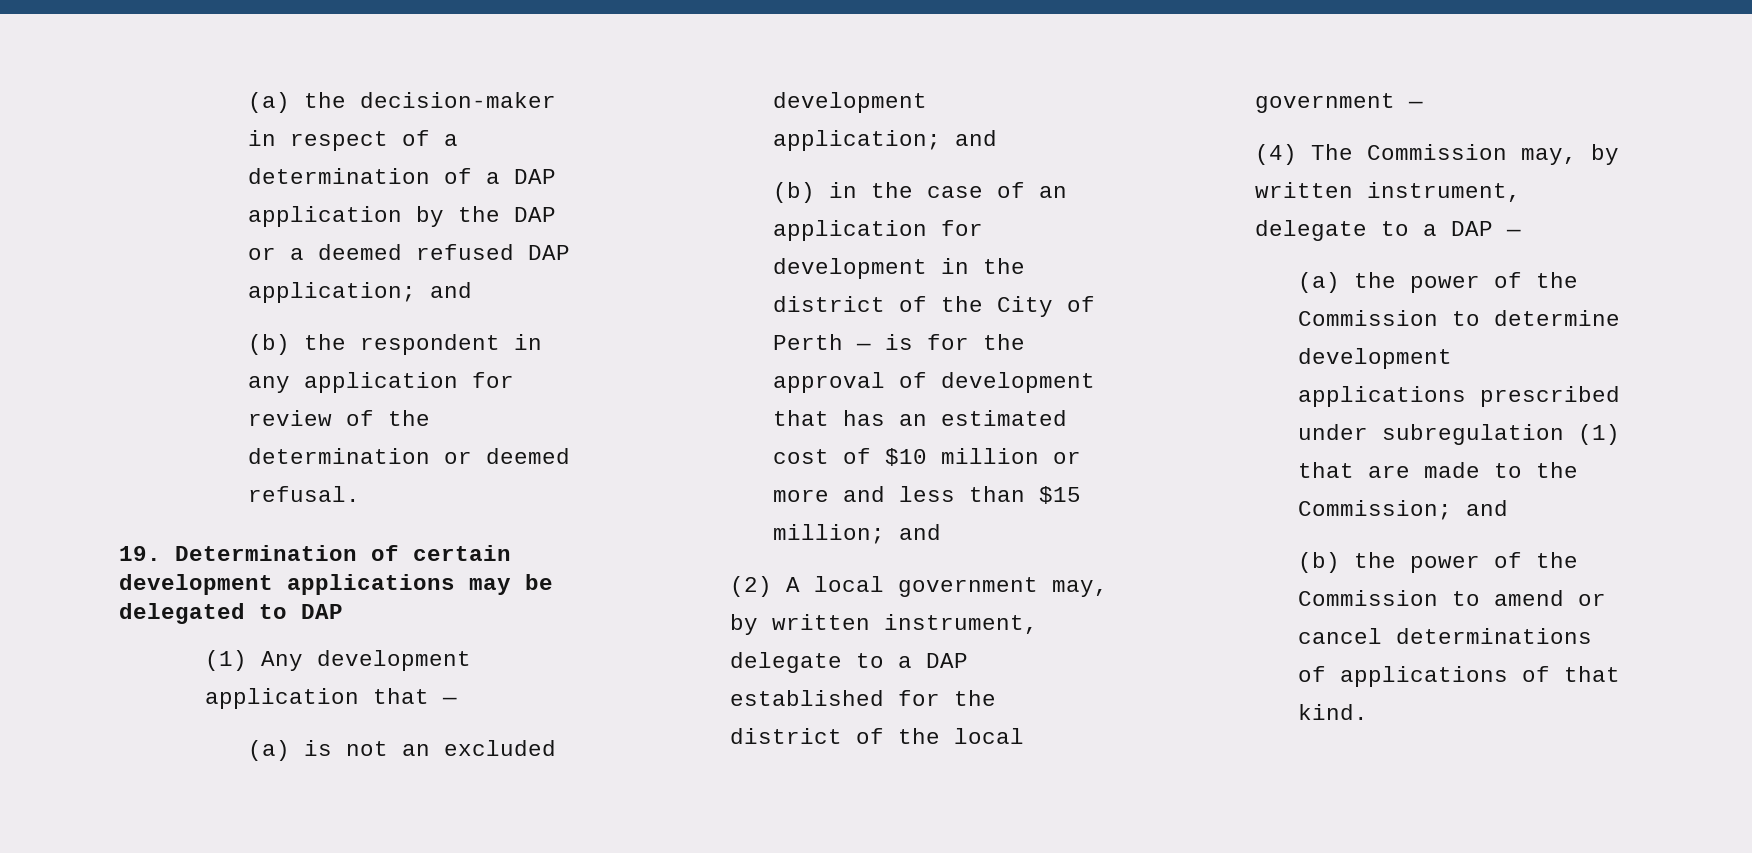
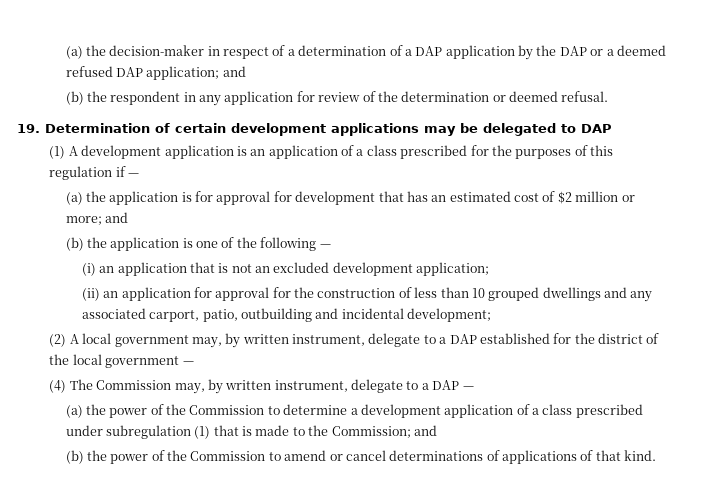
[260,650,471,671] [204,688,457,709] [247,740,556,761] [772,92,927,113] [772,130,997,151] [772,182,1067,203] [772,220,983,241] [772,258,1025,279] [772,296,1095,317] [772,334,1025,350] [772,372,927,393] Any development application that — // (a) is not an excluded development application; and // (b) in the case of an application for development in the district of the City of Perth — is for the approval of -> [68,145,614,159] [49,166,140,180] [65,191,292,205] A development application is an application of a class prescribed for the purposes of this regulation if — // (a) the application is for approval for
[884,448,927,466] $10 -> [557,191,572,204] $2
[772,486,1081,504] [772,524,941,544] more and less than $15 million; and -> [65,212,128,225] [65,237,331,251] [81,262,490,276] [81,287,653,302] [81,308,492,322] more; and // (b) the application is one of the following — // (i) an application that is not an excluded development application; // (ii) an application for approval for the construction of less than 10 grouped dwellings and any associated carport, patio, outbuilding and incidental development;
[1297,348,1452,369] [1297,386,1466,407] development applications -> [350,404,573,418] a development application of a class
[1367,465,1410,478] are -> [242,426,253,436] is

